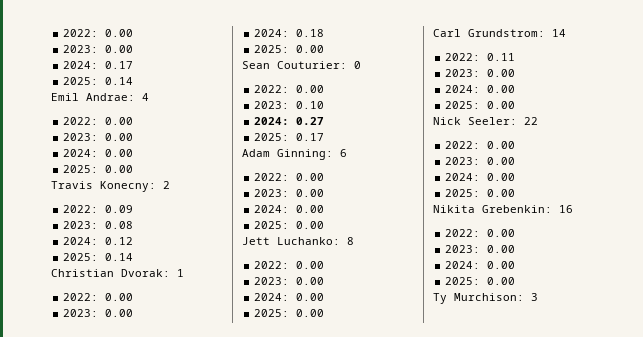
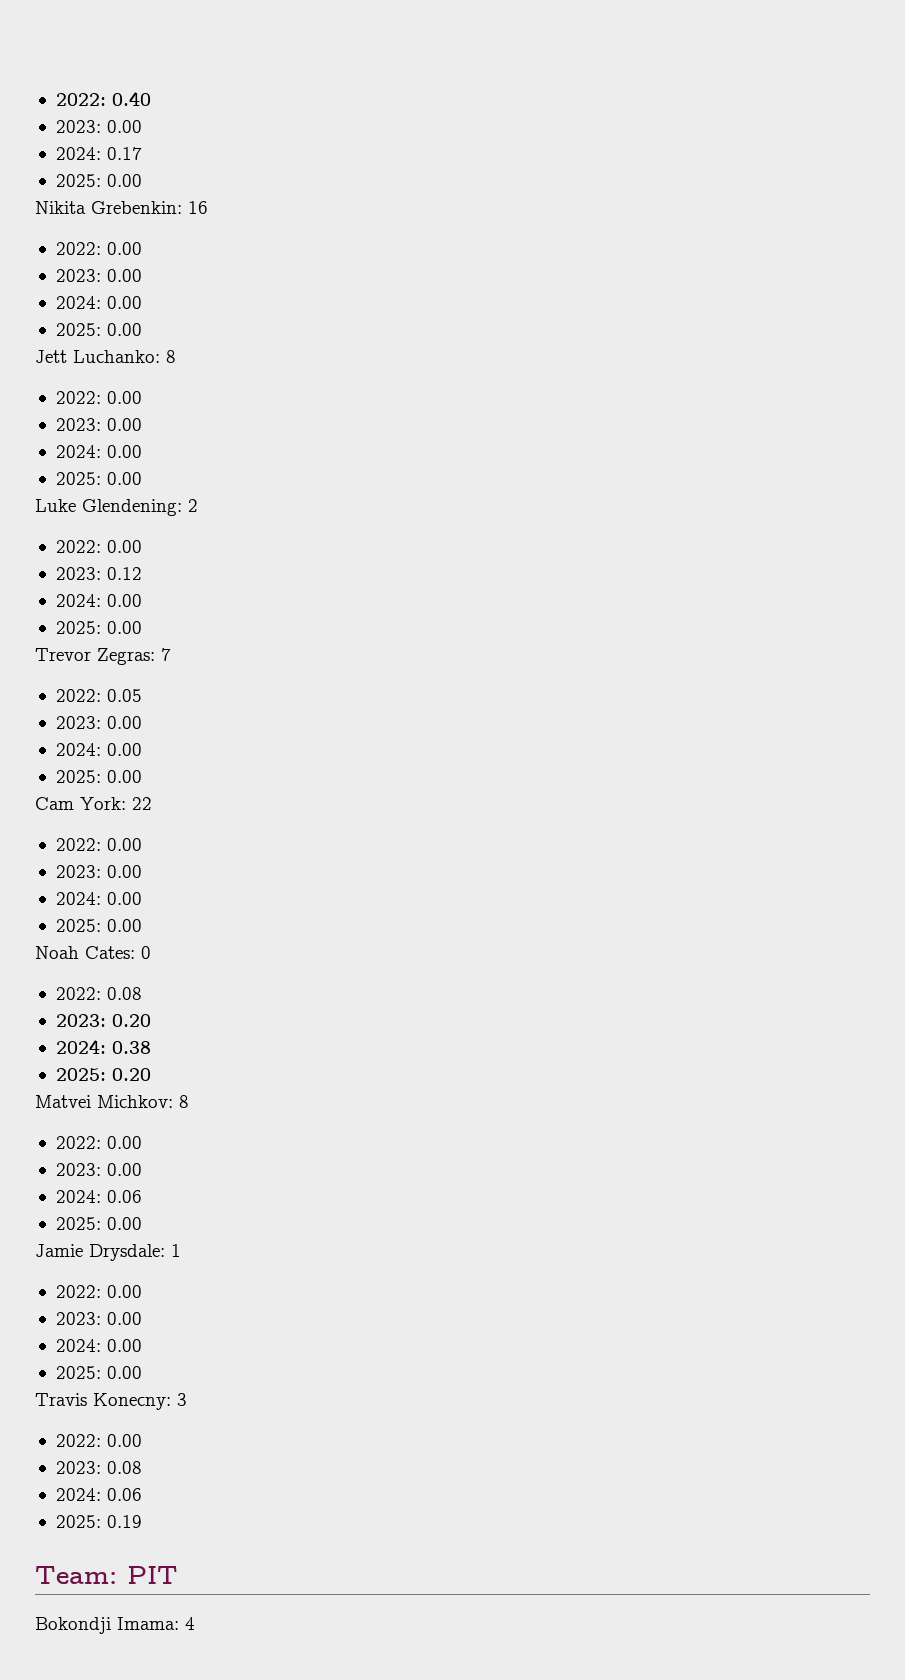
[63,29,134,37] 2022: 0.00 -> [55,91,151,106] 2022: 0.40
[105,77,134,85] [51,93,149,101] [63,117,134,125] [63,133,134,141] [63,149,134,157] [63,165,134,173] [51,181,170,192] [63,205,134,213] [63,221,134,229] [63,237,134,245] [63,253,134,261] [51,269,184,277] [63,293,134,301] [63,309,134,317] [254,29,325,37] [254,45,325,53] [242,61,361,69] [254,85,325,93] [254,101,325,109] [254,117,325,125] [254,133,325,141] [242,149,347,160] 0.14 // Emil Andrae: 4 // 2022: 0.00 // 2023: 0.00 // 2024: 0.00 // 2025: 0.00 // Travis Konecny: 2 // 2022: 0.09 // 2023: 0.08 // 2024: 0.12 // 2025: 0.14 // Christian Dvorak: 1 // 2022: 0.00 // 2023: 0.00 // 2024: 0.18 // 2025: 0.00 // Sean Couturier: 0 // 2022: 0.00 // 2023: 0.10 // 2024: 0.27 // 2025: 0.17 // Adam Ginning: 6 -> [106,174,142,187] [35,201,208,214] 0.00 // Nikita Grebenkin: 16
[433,29,566,37] [445,53,516,61] [445,69,516,77] [445,85,516,93] [445,101,516,109] [433,117,517,125] Carl Grundstrom: 14 // 2022: 0.11 // 2023: 0.00 // 2024: 0.00 // 2025: 0.00 // Nick Seeler: -> [35,499,198,516] [55,540,142,553] [55,567,142,580] [55,594,142,607] [55,621,142,634] [35,648,171,665] [55,689,142,702] [55,716,142,729] [55,743,142,756] [55,770,142,783] [35,797,126,810] Luke Glendening: 2 // 2022: 0.00 // 2023: 0.12 // 2024: 0.00 // 2025: 0.00 // Trevor Zegras: 7 // 2022: 0.05 // 2023: 0.00 // 2024: 0.00 // 2025: 0.00 // Cam York:
[433,205,573,213] [445,229,516,237] [445,245,516,253] [445,261,516,269] [445,277,516,285] [433,293,524,304] Nikita Grebenkin: 16 // 2022: 0.00 // 2023: 0.00 // 2024: 0.00 // 2025: 0.00 // Ty Murchison: -> [35,946,151,959] [55,987,142,1000] [55,1014,151,1027] [55,1039,151,1054] [55,1068,151,1081] [35,1095,189,1108] [55,1136,142,1149] [55,1163,142,1176] [55,1190,142,1203] [55,1217,142,1230] [35,1244,181,1261] [55,1285,142,1298] [55,1312,142,1325] [55,1339,142,1352] [55,1366,142,1379] [35,1393,171,1410] Noah Cates: 0 // 2022: 0.08 // 2023: 0.20 // 2024: 0.38 // 2025: 0.20 // Matvei Michkov: 8 // 2022: 0.00 // 2023: 0.00 // 2024: 0.06 // 2025: 0.00 // Jamie Drysdale: 1 // 2022: 0.00 // 2023: 0.00 // 2024: 0.00 // 2025: 0.00 // Travis Konecny:
(538, 297) none -> [55,1434,142,1447] [55,1461,142,1474] [55,1488,142,1501] [55,1515,142,1528] [35,1566,178,1584] [35,1617,195,1634] // 2022: 0.00 // 2023: 0.08 // 2024: 0.06 // 2025: 0.19 // Team: PIT // Bokondji Imama: 4

